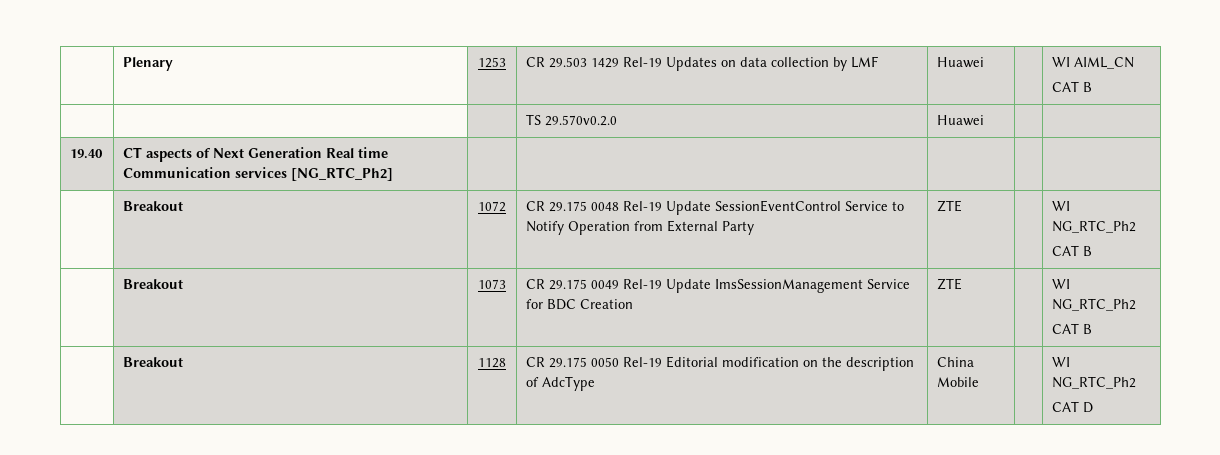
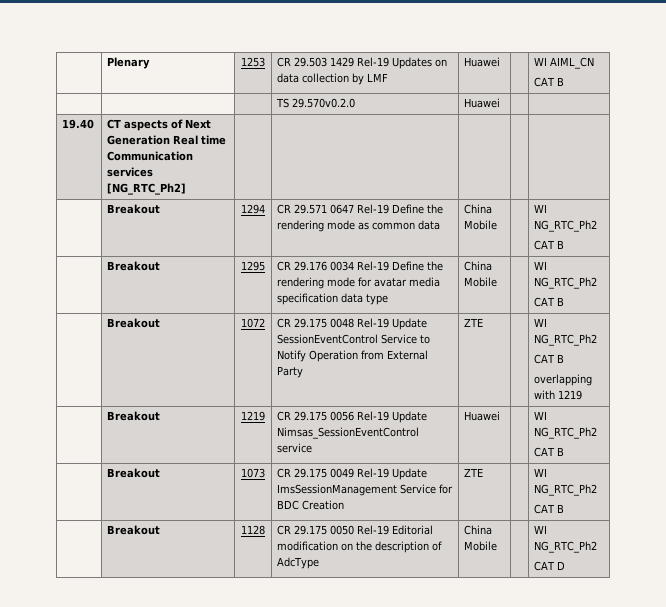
(394, 174) none -> [107,204,161,214] [241,204,265,214] [277,204,444,214] [277,220,441,232] [464,204,493,214] [464,220,498,230] [534,204,548,213] [534,220,598,232] [534,240,565,250] [107,261,161,271] [241,261,265,271] [277,261,444,271] [277,277,441,289] [277,293,389,305] [464,261,493,271] [464,277,498,287] [534,261,548,270] [534,277,598,289] [534,297,565,307] // | Breakout | 1294 | CR 29.571 0647 Rel-19 Define the rendering mode as common data | China Mobile | | WI NG_RTC_Ph2 // CAT B // | Breakout | 1295 | CR 29.176 0034 Rel-19 Define the rendering mode for avatar media specification data type | China Mobile | | WI NG_RTC_Ph2 // CAT B
(1093, 251) none -> [534,374,593,386] [534,390,583,400] [107,411,161,421] [241,411,265,421] [277,411,428,423] [277,427,420,439] [277,443,313,453] [464,411,501,421] [534,411,548,420] [534,427,598,439] [534,447,565,457] // overlapping with 1219 // | Breakout | 1219 | CR 29.175 0056 Rel-19 Update Nimsas_SessionEventControl service | Huawei | | WI NG_RTC_Ph2 // CAT B

